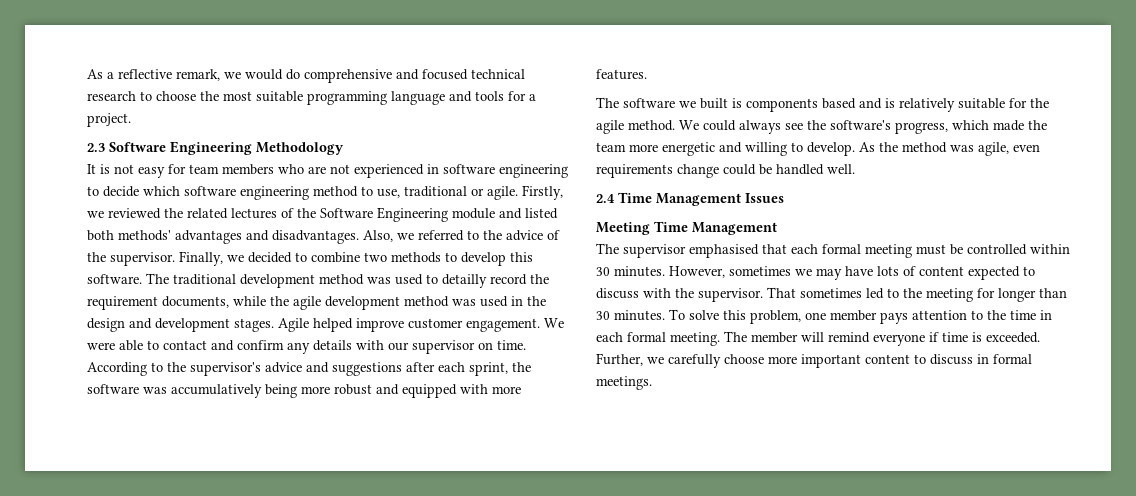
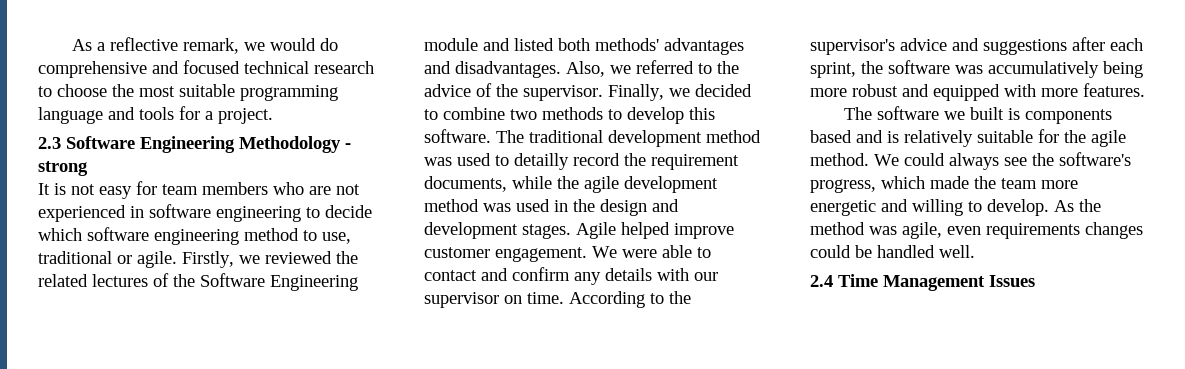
(344, 148) none -> [345,143,351,149] [38,161,88,176] - strong
[677,164,719,178] change -> [1085,222,1143,239] changes
[596,221,777,235] [596,243,1070,258] [596,266,1035,280] [596,287,1067,302] [596,309,1052,324] [596,331,1040,346] [596,353,1032,368] [596,376,652,390] // Meeting Time Management // The supervisor emphasised that each formal meeting must be controlled within 30 minutes. However, sometimes we may have lots of content expected to discuss with the supervisor. That sometimes led to the meeting for longer than 30 minutes. To solve this problem, one member pays attention to the time in each formal meeting. The member will remind everyone if time is exceeded. Further, we carefully choose more important content to discuss in formal meetings. -> (1035, 281) none

